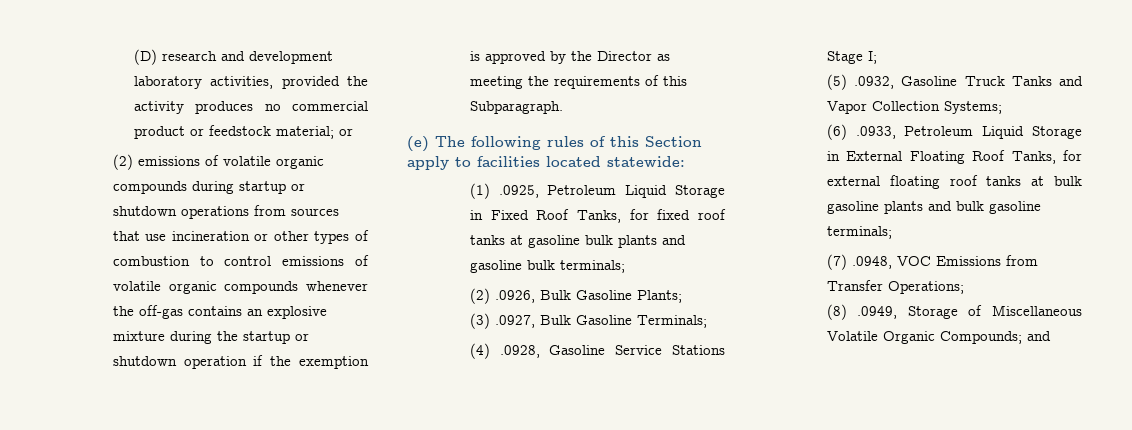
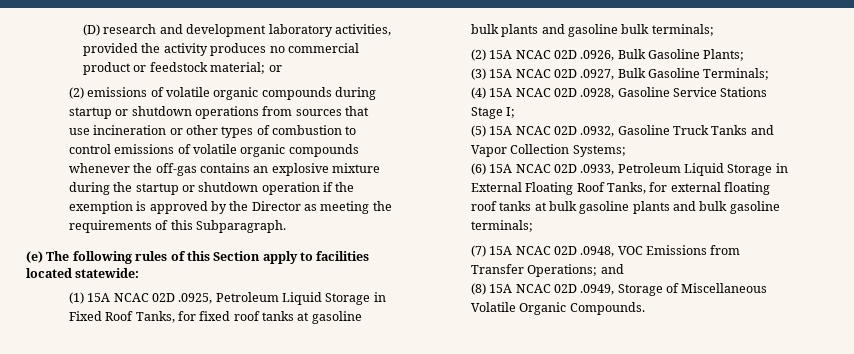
(490, 191) none -> [87,293,175,302] 15A NCAC 02D
(490, 296) none -> [489,50,577,59] 15A NCAC 02D
(490, 321) none -> [489,69,577,78] 15A NCAC 02D
(490, 351) none -> [489,88,577,97] 15A NCAC 02D
(847, 82) none -> [489,126,577,135] 15A NCAC 02D
(847, 132) none -> [489,164,577,173] 15A NCAC 02D
(847, 262) none -> [489,246,577,255] 15A NCAC 02D
(964, 287) none -> [600,264,624,274] and
(847, 312) none -> [489,284,577,293] 15A NCAC 02D
[939,331,1051,344] Compounds; and -> [569,302,645,315] Compounds.

